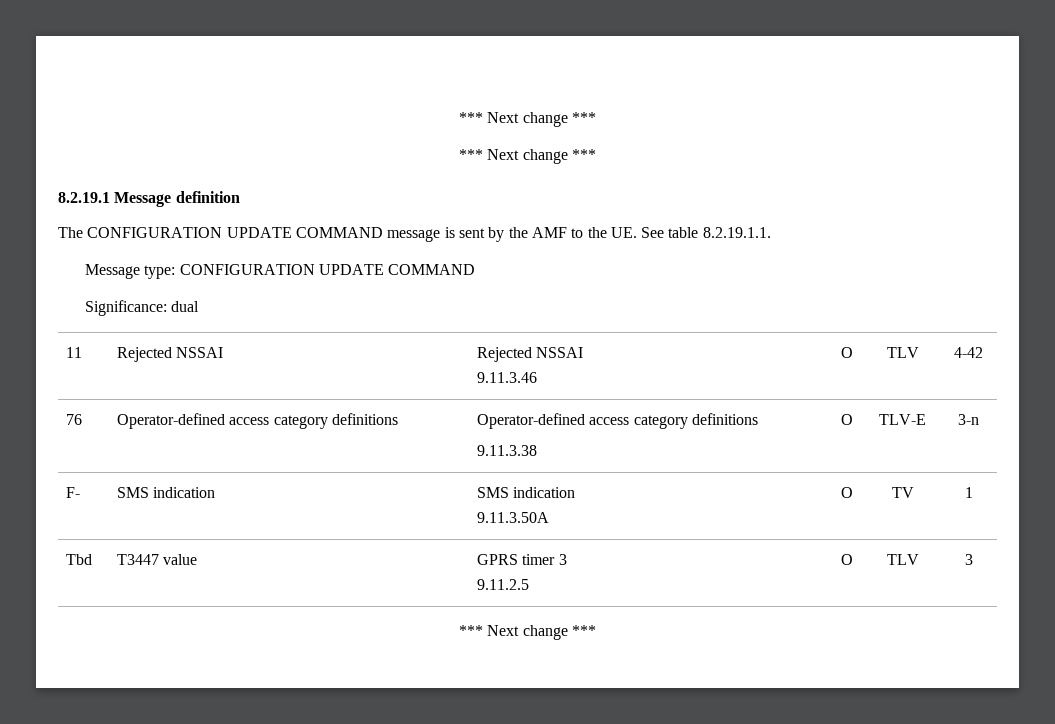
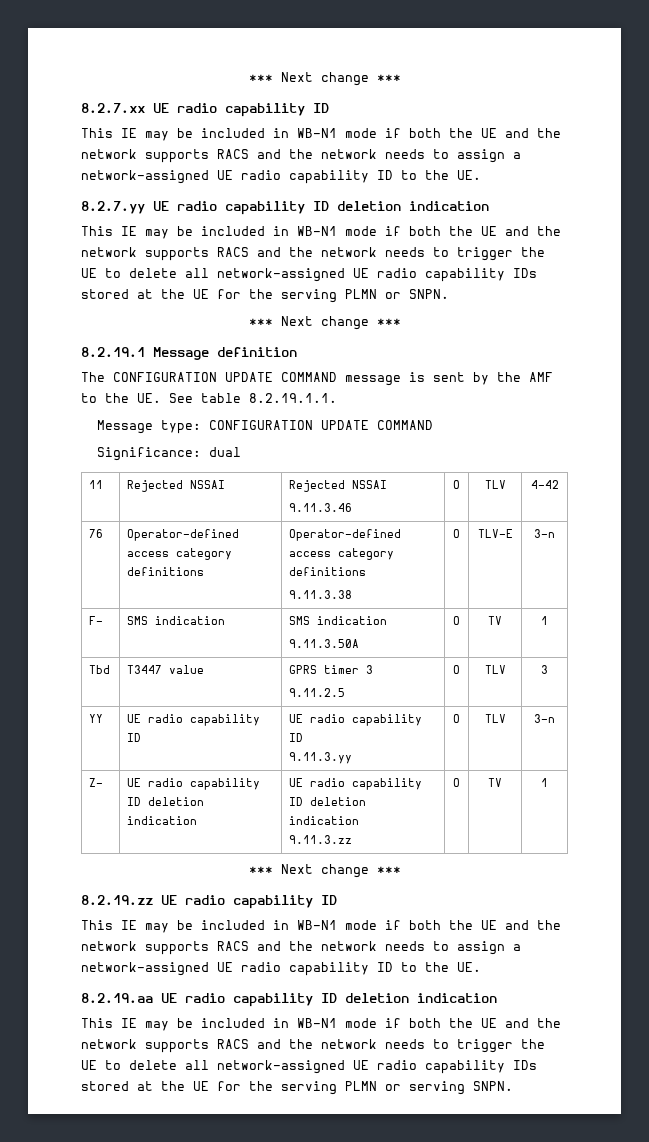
[459,112,596,127] *** Next change *** -> [248,72,401,86] [81,103,329,117] [81,128,561,141] [81,149,521,163] [81,170,481,184] [81,201,489,215] [81,226,561,239] [81,247,545,261] [81,268,537,282] [81,289,449,303] *** Next change *** // 8.2.7.xx UE radio capability ID // This IE may be included in WB-N1 mode if both the UE and the network supports RACS and the network needs to assign a network-assigned UE radio capability ID to the UE. // 8.2.7.yy UE radio capability ID deletion indication // This IE may be included in WB-N1 mode if both the UE and the network supports RACS and the network needs to trigger the UE to delete all network-assigned UE radio capability IDs stored at the UE for the serving PLMN or SNPN.
[459,625,596,640] // *** Next change *** -> [89,714,104,723] [127,714,261,726] [127,733,142,742] [289,714,423,726] [289,733,304,742] [289,752,353,764] [453,714,460,723] [484,714,506,723] [534,714,555,723] [89,778,104,787] [127,778,261,790] [127,797,205,806] [127,816,198,825] [289,778,423,790] [289,797,367,806] [289,816,360,825] [289,835,353,844] [453,778,460,787] [488,778,502,787] [541,778,548,787] [248,864,401,878] [81,895,337,909] [81,920,561,933] [81,941,521,955] [81,962,481,976] [81,993,497,1007] [81,1018,561,1031] [81,1039,545,1053] [81,1060,537,1074] [81,1081,513,1095] // YY | UE radio capability ID | UE radio capability ID // 9.11.3.yy | O | TLV | 3-n // Z- | UE radio capability ID deletion indication | UE radio capability ID deletion indication // 9.11.3.zz | O | TV | 1 // *** Next change *** // 8.2.19.zz UE radio capability ID // This IE may be included in WB-N1 mode if both the UE and the network supports RACS and the network needs to assign a network-assigned UE radio capability ID to the UE. // 8.2.19.aa UE radio capability ID deletion indication // This IE may be included in WB-N1 mode if both the UE and the network supports RACS and the network needs to trigger the UE to delete all network-assigned UE radio capability IDs stored at the UE for the serving PLMN or serving SNPN.

